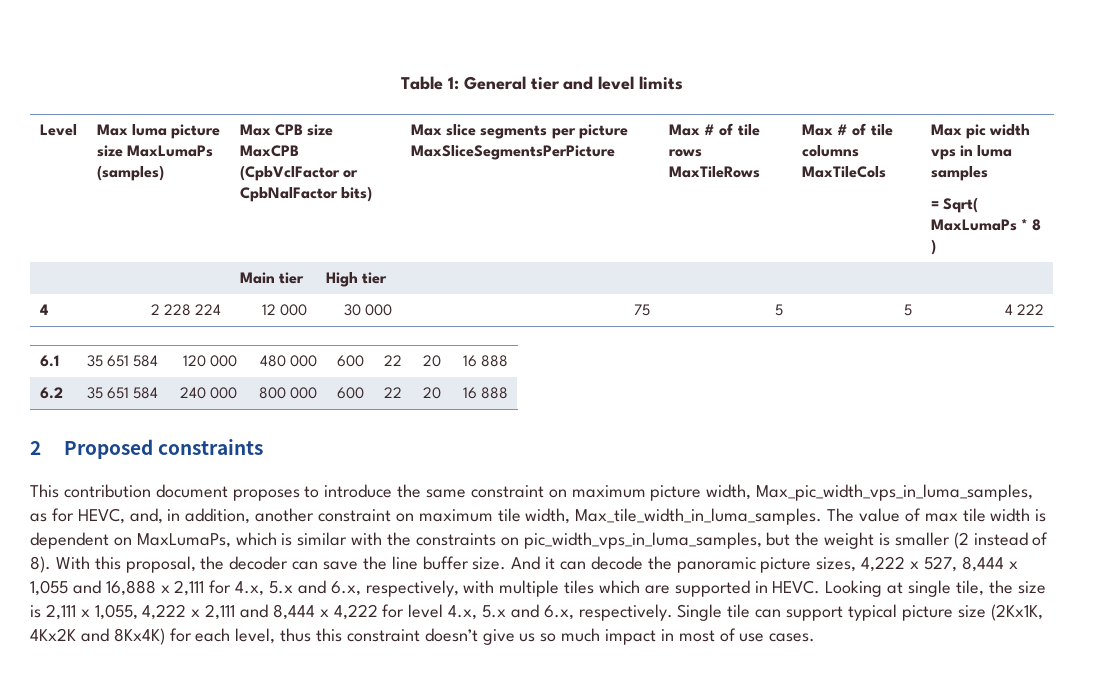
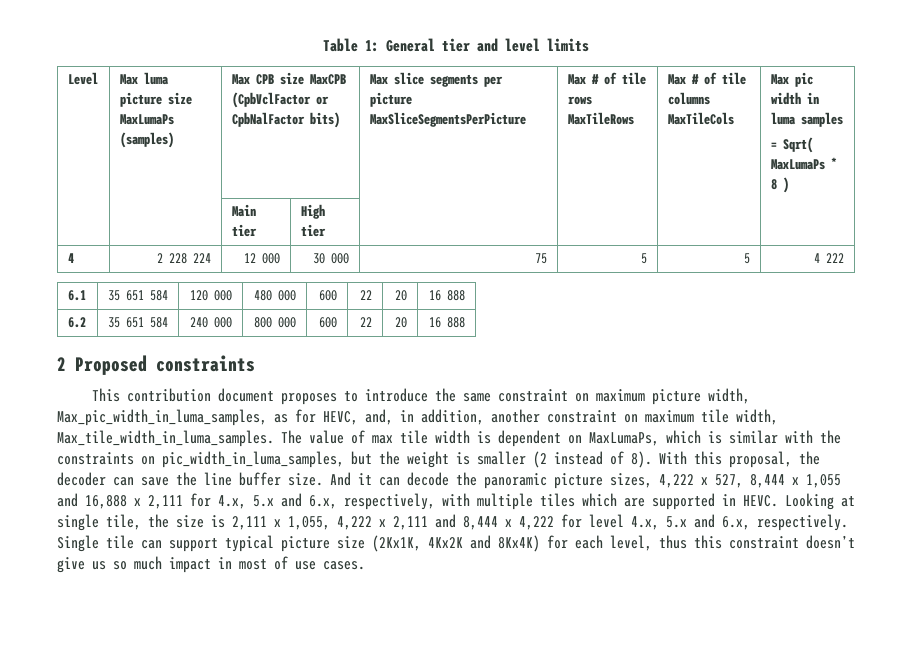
[930,149,956,160] vps -> (801, 98) none
[756,484,1034,501] Max_pic_width_vps_in_luma_samples, -> [57,409,267,426] Max_pic_width_in_luma_samples,
[523,532,762,549] pic_width_vps_in_luma_samples, -> [162,451,344,468] pic_width_in_luma_samples,

